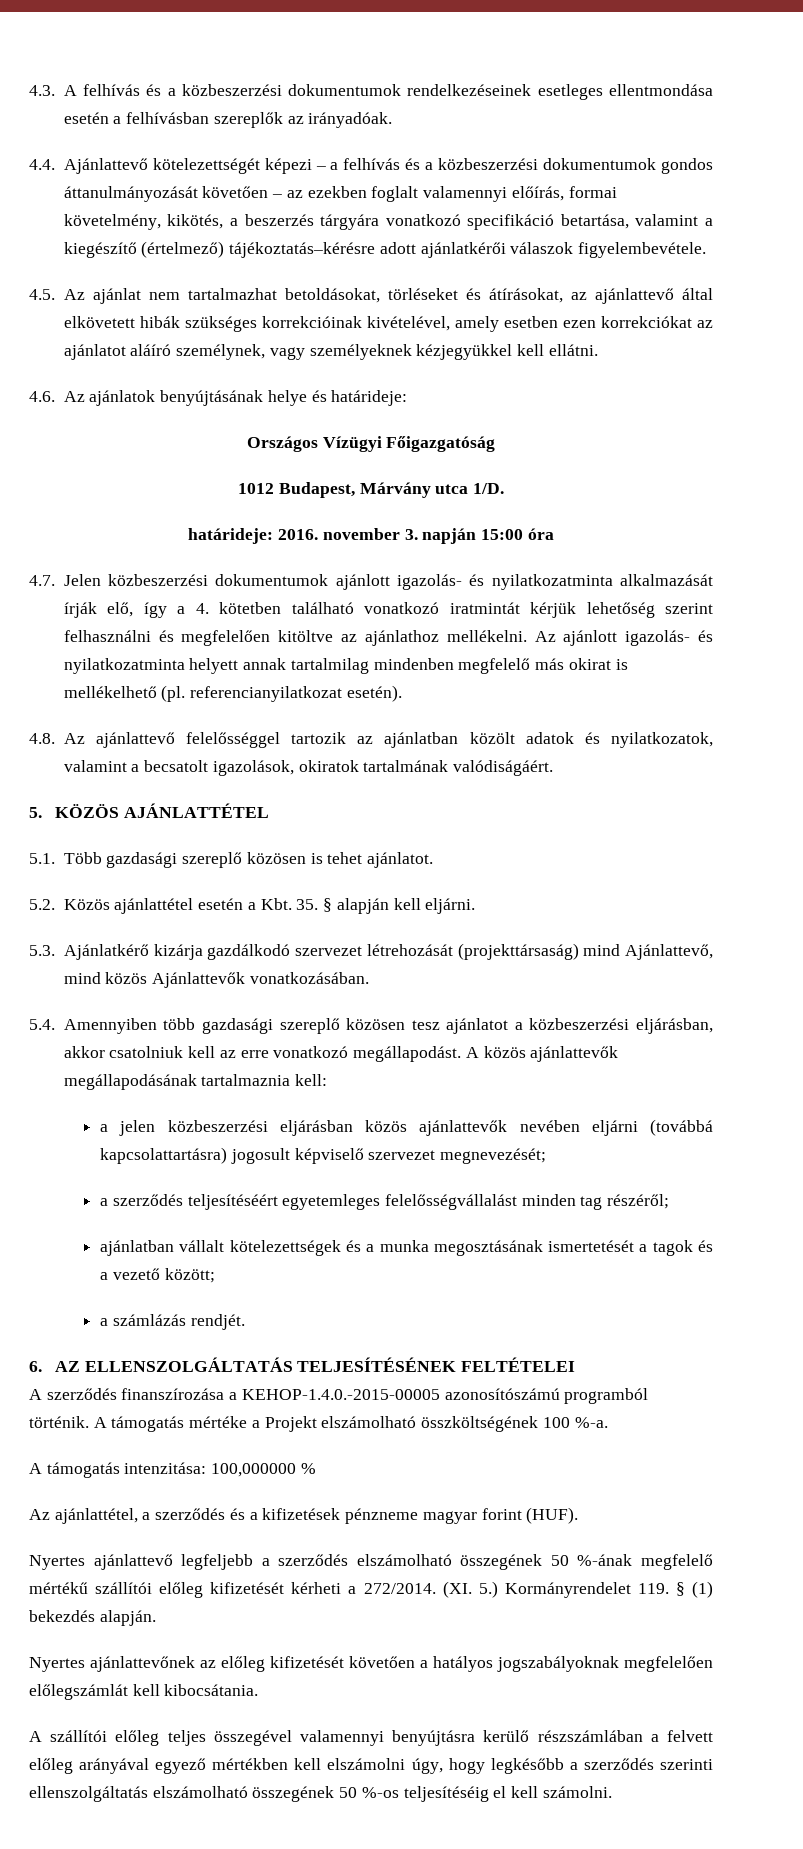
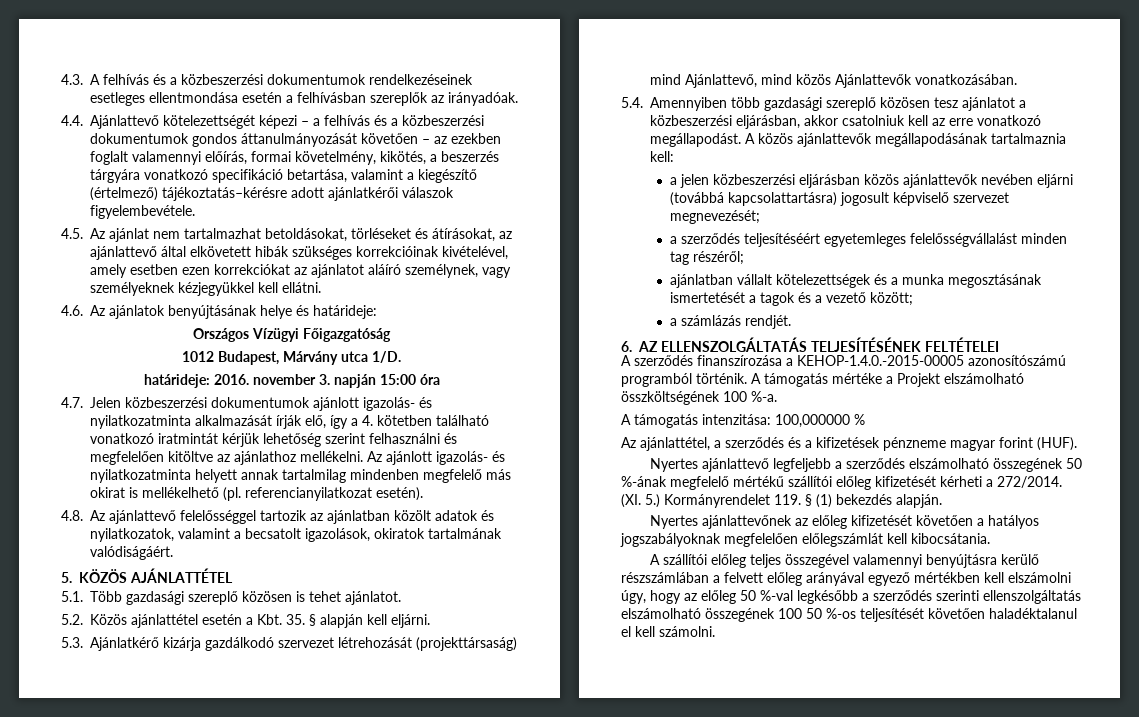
(485, 1766) none -> [684,590,793,604] az előleg 50 %-val
(335, 1794) none -> [778,608,802,619] 100
[403,1786,489,1802] teljesítéséig -> [860,608,1077,622] teljesítését követően haladéktalanul

